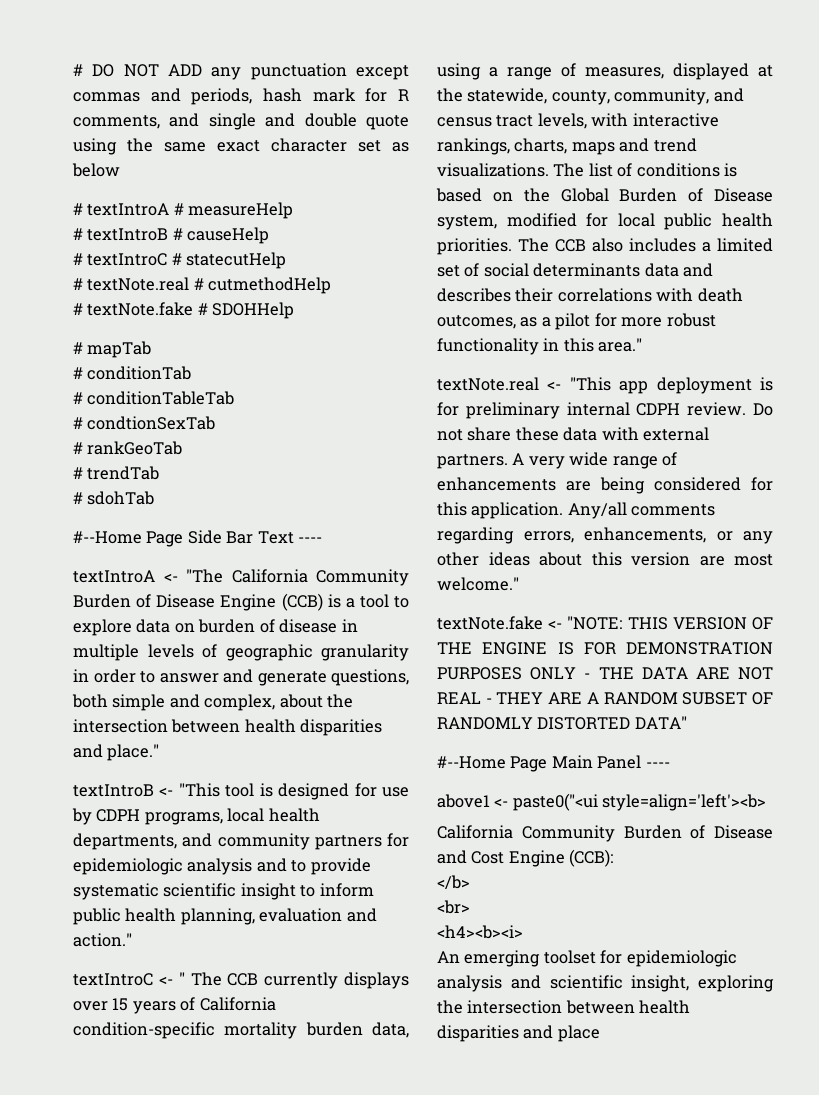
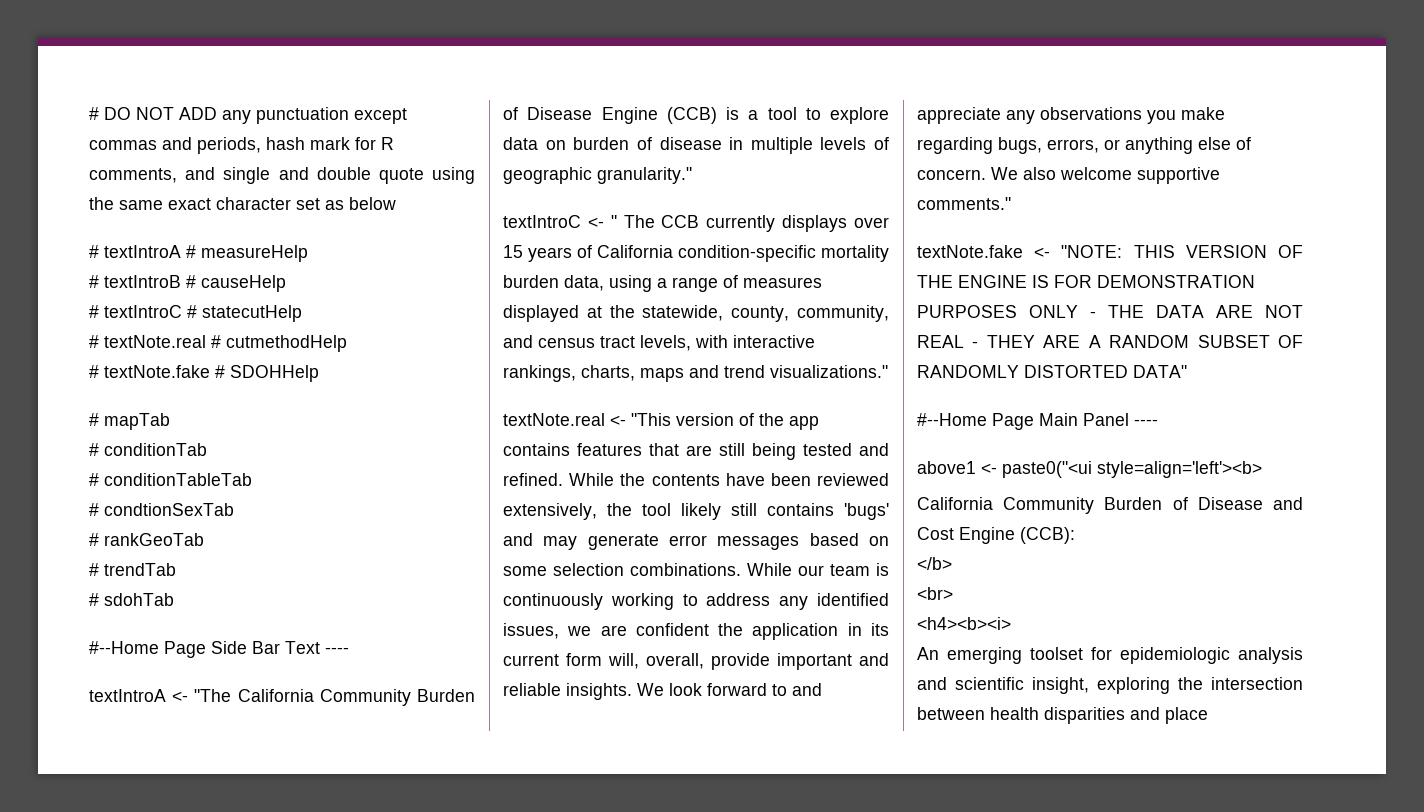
[321,644,409,661] [73,669,409,686] [72,694,354,711] [73,719,383,736] [73,744,160,761] [73,783,409,800] [72,808,320,825] [73,833,409,850] [73,858,371,875] [73,883,374,900] [73,908,377,925] [73,933,132,947] granularity in order to answer and generate questions, both simple and complex, about the intersection between health disparities and place." // textIntroB <- "This tool is designed for use by CDPH programs, local health departments, and community partners for epidemiologic analysis and to provide systematic scientific insight to inform public health planning, evaluation and action." -> [597,167,692,184] granularity."
[585,67,664,79] measures, -> [743,277,822,288] measures
[437,163,738,177] [436,188,773,202] [437,213,773,230] [437,238,773,255] [437,263,714,277] [437,288,743,302] [437,313,716,330] [437,338,643,355] [437,377,773,394] [437,402,773,419] [437,427,710,441] [437,452,678,469] [437,477,773,494] [437,502,716,519] [437,527,773,544] [437,552,773,566] [437,577,519,591] visualizations. The list of conditions is based on the Global Burden of Disease system, modified for local public health priorities. The CCB also includes a limited set of social determinants data and describes their correlations with death outcomes, as a pilot for more robust functionality in this area." // textNote.real <- "This app deployment is for preliminary internal CDPH review. Do not share these data with external partners. A very wide range of enhancements are being considered for this application. Any/all comments regarding errors, enhancements, or any other ideas about this version are most welcome." -> [770,365,888,378] [503,413,819,430] [503,443,889,460] [503,473,889,486] [503,503,889,520] [503,533,889,550] [503,563,889,576] [503,593,889,610] [503,623,889,640] [503,653,889,670] [503,683,822,700] [917,107,1225,124] [917,137,1251,154] [917,167,1220,184] [917,197,1011,210] visualizations." // textNote.real <- "This version of the app contains features that are still being tested and refined. While the contents have been reviewed extensively, the tool likely still contains 'bugs' and may generate error messages based on some selection combinations. While our team is continuously working to address any identified issues, we are confident the application in its current form will, overall, provide important and reliable insights. We look forward to and appreciate any observations you make regarding bugs, errors, or anything else of concern. We also welcome supportive comments."

